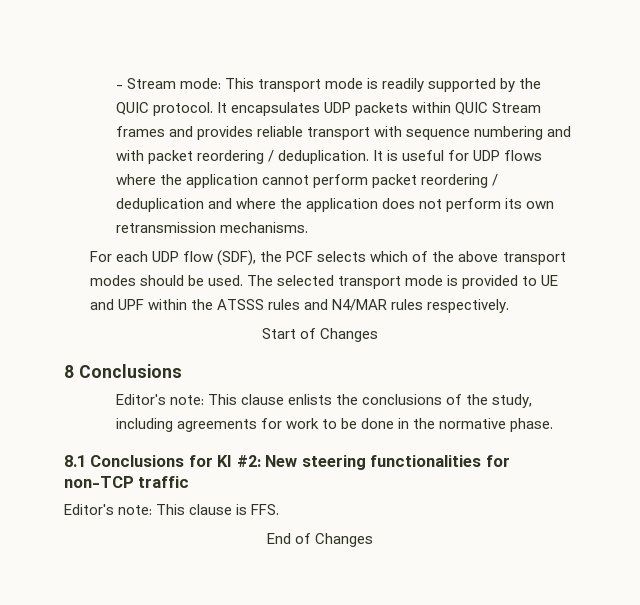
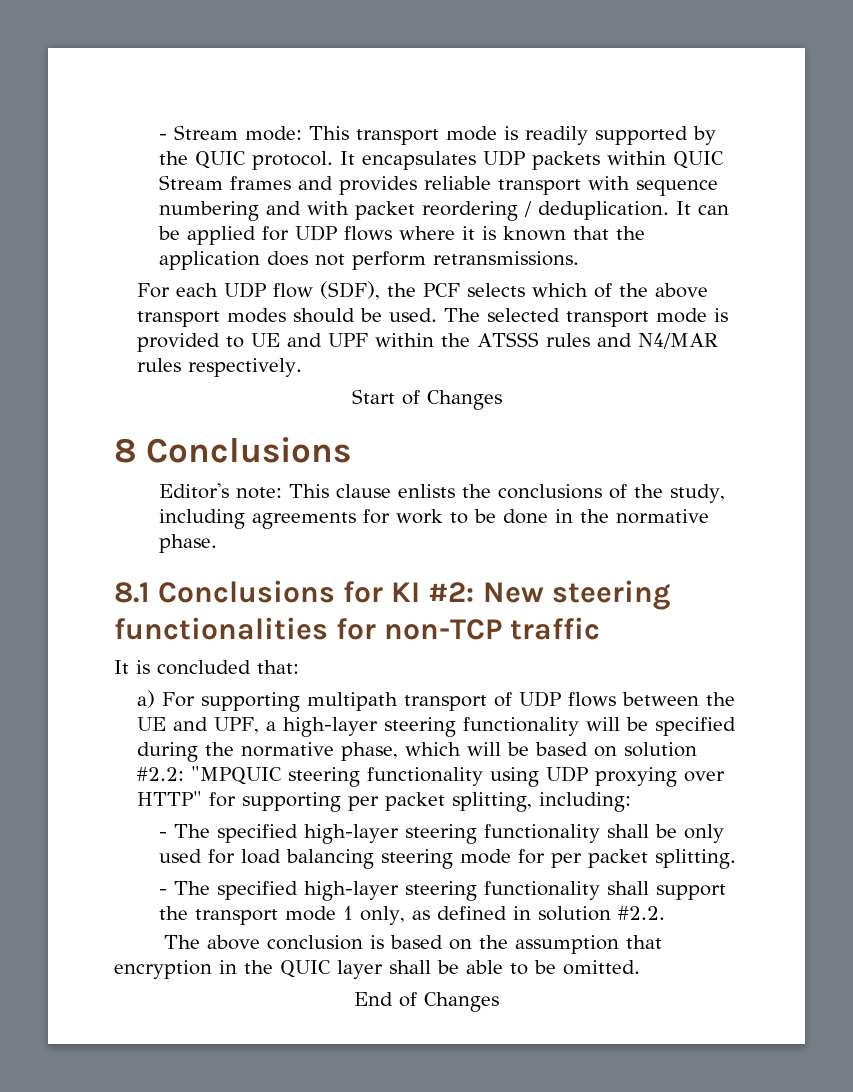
[387,150,445,161] is useful -> [698,205,730,215] [158,226,257,245] can be applied
[159,174,499,188] [115,198,276,212] the application cannot perform packet reordering / deduplication and where -> [462,226,610,241] it is known that
[505,198,555,209] [115,222,308,233] its own retransmission mechanisms. -> [433,251,580,266] retransmissions.
[64,504,280,515] Editor's note: This clause is FFS. -> [114,660,299,675] [136,690,735,712] [136,717,736,737] [136,742,697,762] [136,766,725,787] [136,791,631,812] [159,824,725,844] [159,849,737,869] [159,881,727,901] [159,906,666,925] [164,935,663,954] [114,960,640,979] It is concluded that: // a) For supporting multipath transport of UDP flows between the UE and UPF, a high-layer steering functionality will be specified during the normative phase, which will be based on solution #2.2: "MPQUIC steering functionality using UDP proxying over HTTP" for supporting per packet splitting, including: // - The specified high-layer steering functionality shall be only used for load balancing steering mode for per packet splitting. // - The specified high-layer steering functionality shall support the transport mode 1 only, as defined in solution #2.2. // The above conclusion is based on the assumption that encryption in the QUIC layer shall be able to be omitted.

